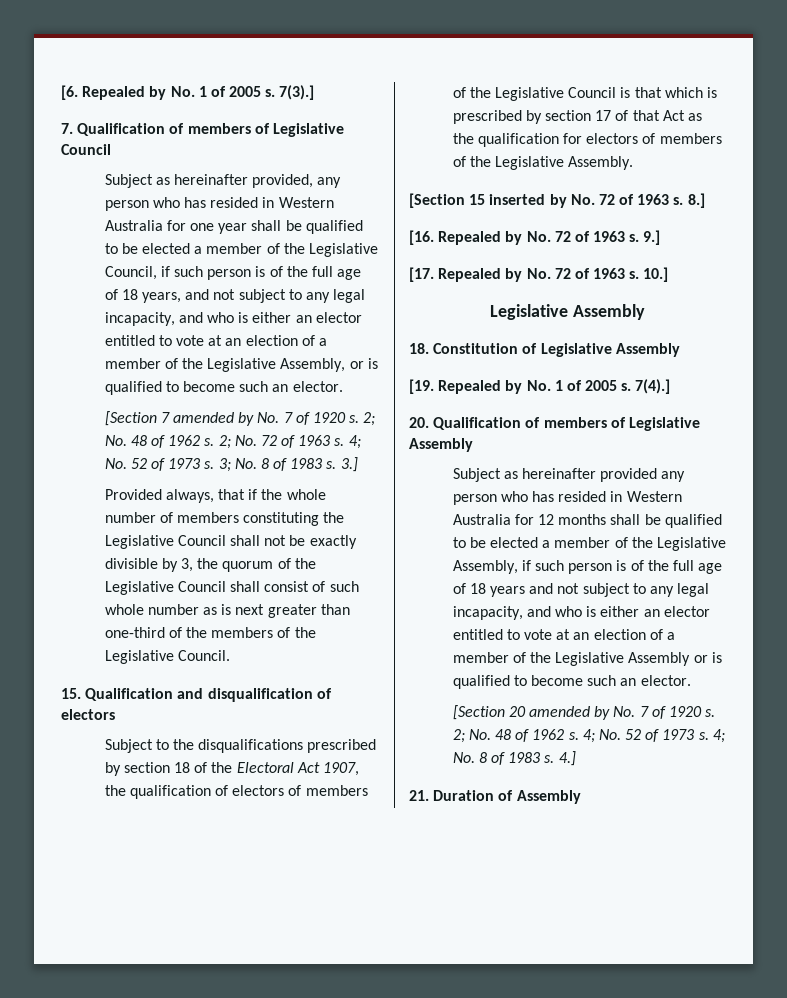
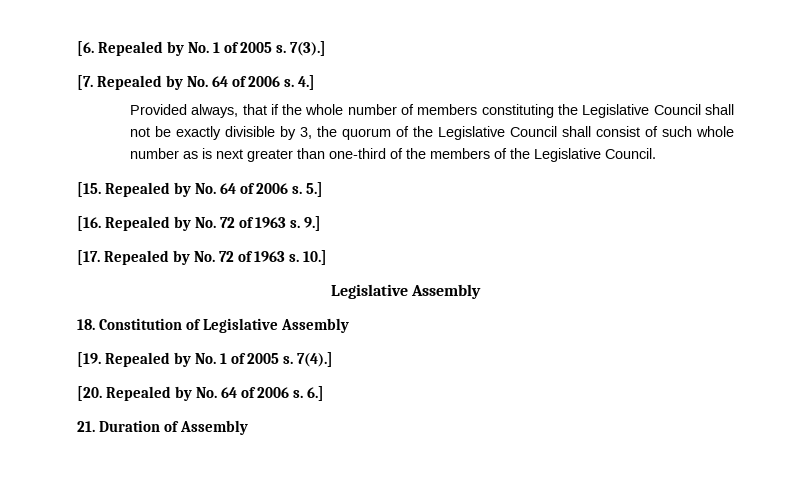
[61,123,344,137] [61,144,111,155] [104,174,342,188] [104,197,334,211] [104,220,363,234] [104,243,378,257] [104,266,362,280] [104,289,366,303] [104,312,362,326] [104,335,327,346] [104,358,378,372] [104,381,343,395] [104,411,376,426] [104,435,361,449] [104,457,358,472] 7. Qualification of members of Legislative Council // Subject as hereinafter provided, any person who has resided in Western Australia for one year shall be qualified to be elected a member of the Legislative Council, if such person is of the full age of 18 years, and not subject to any legal incapacity, and who is either an elector entitled to vote at an election of a member of the Legislative Assembly, or is qualified to become such an elector. // [Section 7 amended by No. 7 of 1920 s. 2; No. 48 of 1962 s. 2; No. 72 of 1963 s. 4; No. 52 of 1973 s. 3; No. 8 of 1983 s. 3.] -> [77,75,316,90] [7. Repealed by No. 64 of 2006 s. 4.]
[61,688,332,702] [61,709,115,720] [104,739,377,753] [104,762,359,776] [104,785,368,799] [452,87,717,101] [452,110,702,124] [452,133,722,147] [452,156,634,170] [409,193,705,208] 15. Qualification and disqualification of electors // Subject to the disqualifications prescribed by section 18 of the Electoral Act 1907, the qualification of electors of members of the Legislative Council is that which is prescribed by section 17 of that Act as the qualification for electors of members of the Legislative Assembly. // [Section 15 inserted by No. 72 of 1963 s. 8.] -> [77,182,324,197] [15. Repealed by No. 64 of 2006 s. 5.]
[409,417,700,431] [409,438,473,452] [452,468,686,482] [452,491,682,505] [452,514,722,528] [452,537,726,551] [452,560,723,574] [452,583,710,597] [452,606,710,620] [452,629,675,640] [452,652,722,666] [452,675,691,689] [452,705,716,720] [452,729,725,743] [452,751,576,766] 20. Qualification of members of Legislative Assembly // Subject as hereinafter provided any person who has resided in Western Australia for 12 months shall be qualified to be elected a member of the Legislative Assembly, if such person is of the full age of 18 years and not subject to any legal incapacity, and who is either an elector entitled to vote at an election of a member of the Legislative Assembly or is qualified to become such an elector. // [Section 20 amended by No. 7 of 1920 s. 2; No. 48 of 1962 s. 4; No. 52 of 1973 s. 4; No. 8 of 1983 s. 4.] -> [77,386,325,401] [20. Repealed by No. 64 of 2006 s. 6.]

